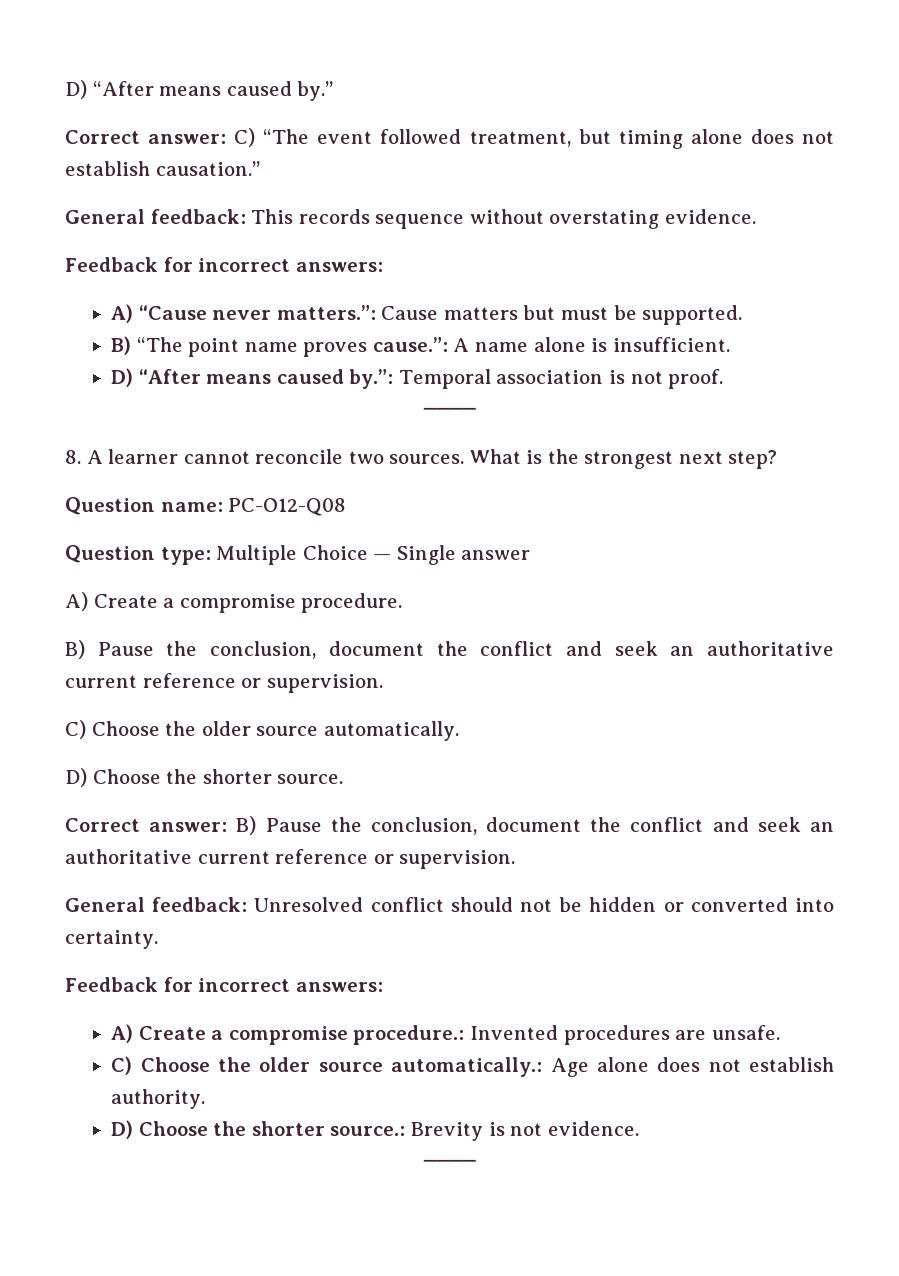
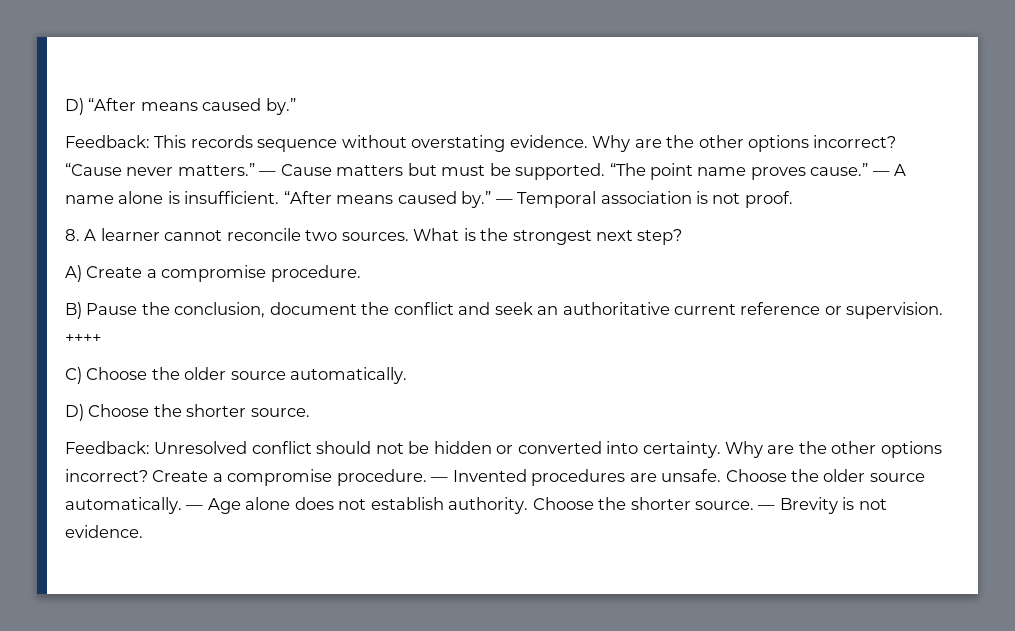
[65,128,835,149] [65,161,260,176] [65,209,246,224] Correct answer: C) “The event followed treatment, but timing alone does not establish causation.” // General feedback: -> [65,135,150,148] Feedback:
[65,257,383,272] [111,304,376,323] // Feedback for incorrect answers: // A) “Cause never matters.”: -> [592,135,897,152] [65,163,277,176] Why are the other options incorrect? “Cause never matters.” —
[111,336,132,355] // B) -> (606, 171) none
[372,337,448,352] cause.”: -> [810,163,890,176] cause.” —
[111,368,394,389] // D) “After means caused by.”: -> [283,191,513,208] “After means caused by.” —
[422,407,476,416] // ──── -> (793, 199) none
[65,497,347,516] [65,545,531,565] // Question name: PC-O12-Q08 // Question type: Multiple Choice — Single answer -> (683, 237) none
(383, 683) none -> [65,333,101,343] ++++
[65,816,834,835] [65,849,516,869] [65,897,248,912] Correct answer: B) Pause the conclusion, document the conflict and seek an authoritative current reference or supervision. // General feedback: -> [65,441,150,454] Feedback:
[65,977,383,992] [111,1024,465,1045] // Feedback for incorrect answers: // A) Create a compromise procedure.: -> [725,441,942,458] [65,469,449,486] Why are the other options incorrect? Create a compromise procedure. —
[111,1056,543,1077] // C) Choose the older source automatically.: -> [725,469,925,482] [65,497,204,514] Choose the older source automatically. —
[111,1120,406,1139] // D) Choose the shorter source.: -> [532,497,776,510] Choose the shorter source. —
[422,1159,476,1168] // ──── -> (143, 531) none

